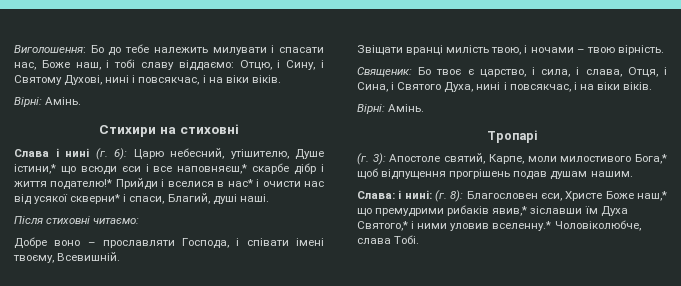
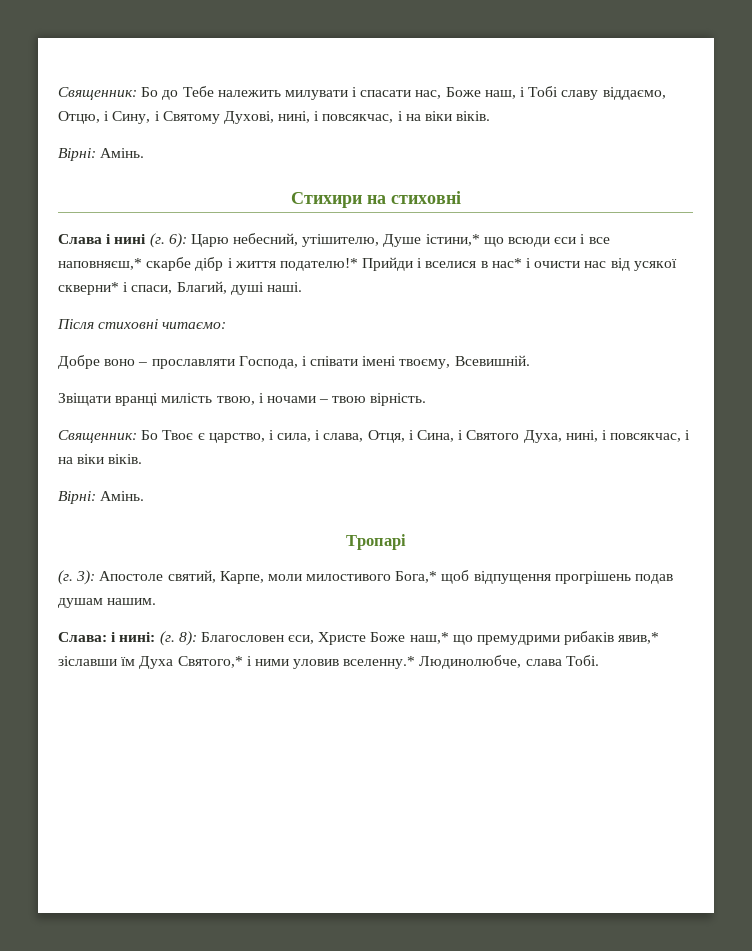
[14,45,86,53] Виголошення: -> [58,87,137,100] Священник:
[125,44,150,53] тебе -> [182,86,214,97] Тебе
[114,59,234,71] тобі славу віддаємо: -> [528,86,666,100] Тобі славу віддаємо,
[105,75,130,83] нині -> [278,111,311,123] нині,
[357,67,462,77] Священик: Бо твоє -> [58,430,194,443] Священник: Бо Твоє
[476,82,501,90] нині -> [565,430,598,442] нині,
[554,220,641,231] Чоловіколюбче, -> [419,655,522,669] Людинолюбче,

